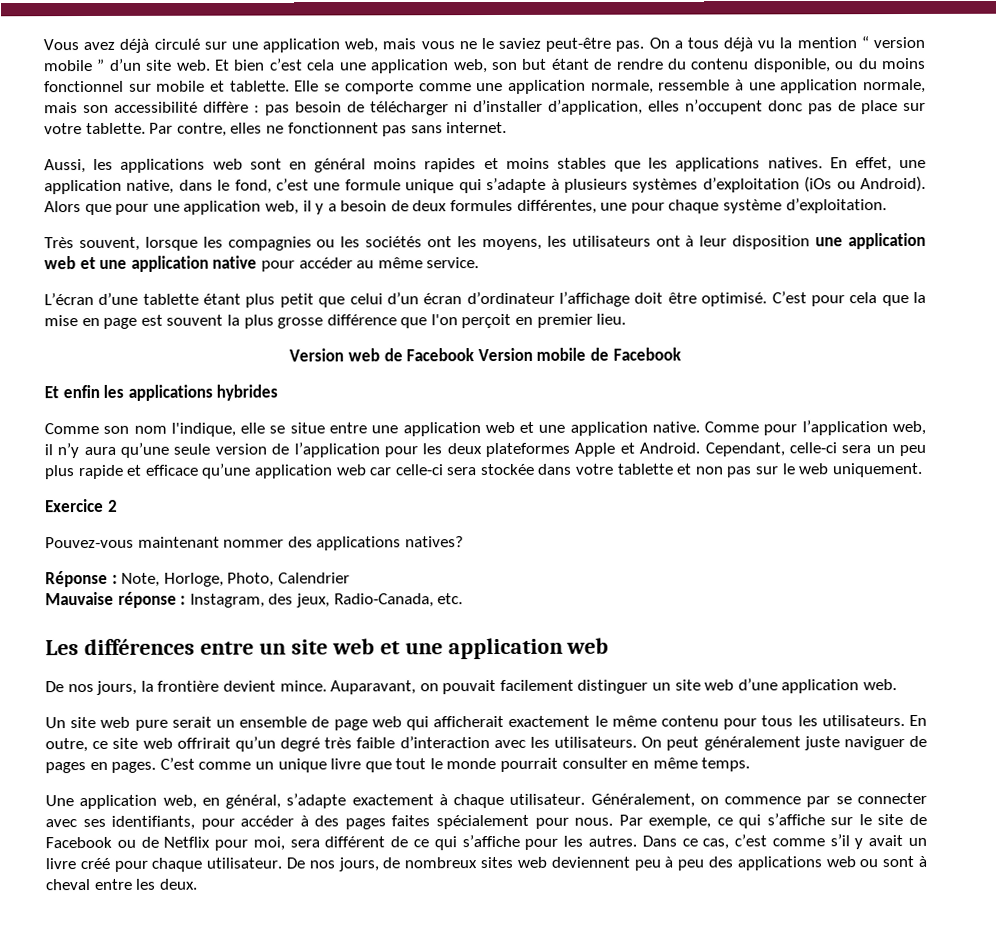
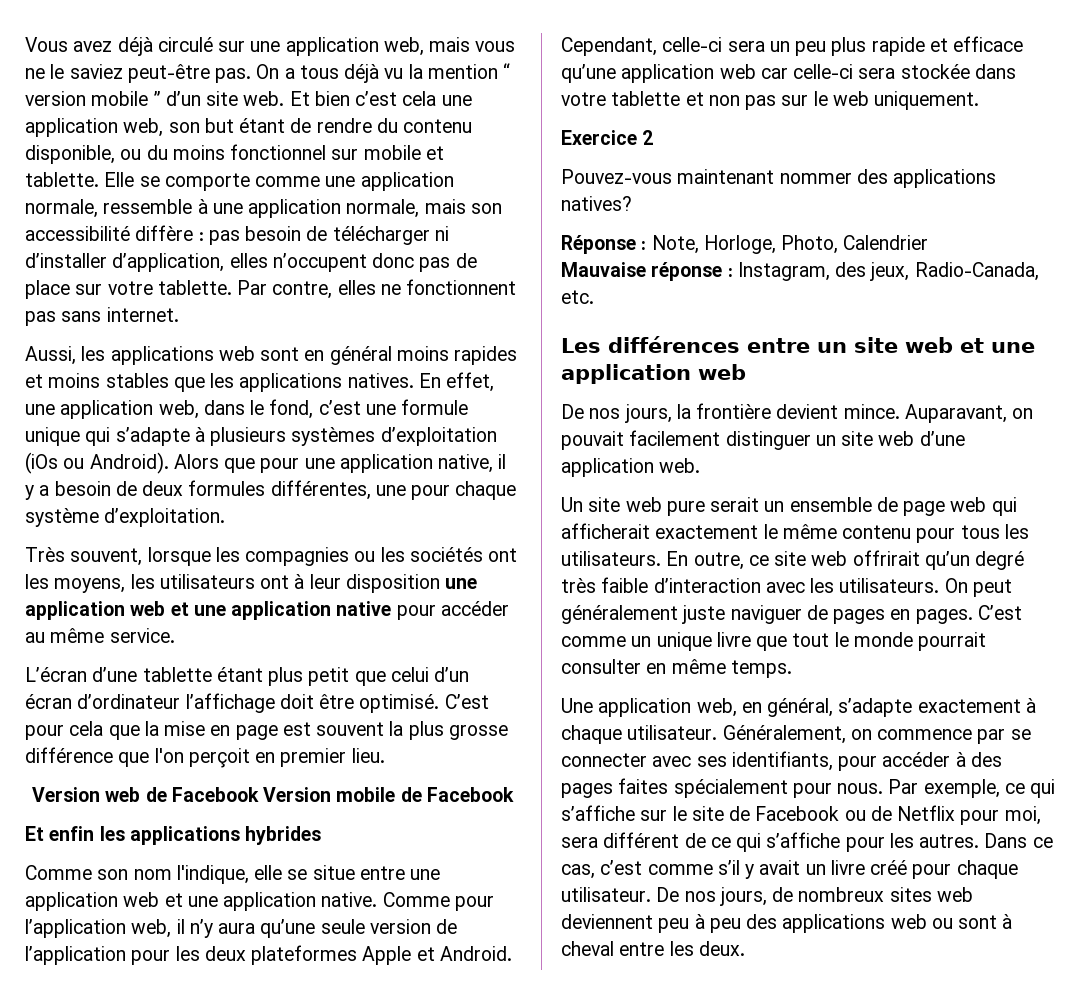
[126,179,175,194] native, -> [158,400,199,419] web,
[264,200,299,215] web, -> [438,454,494,473] native,

